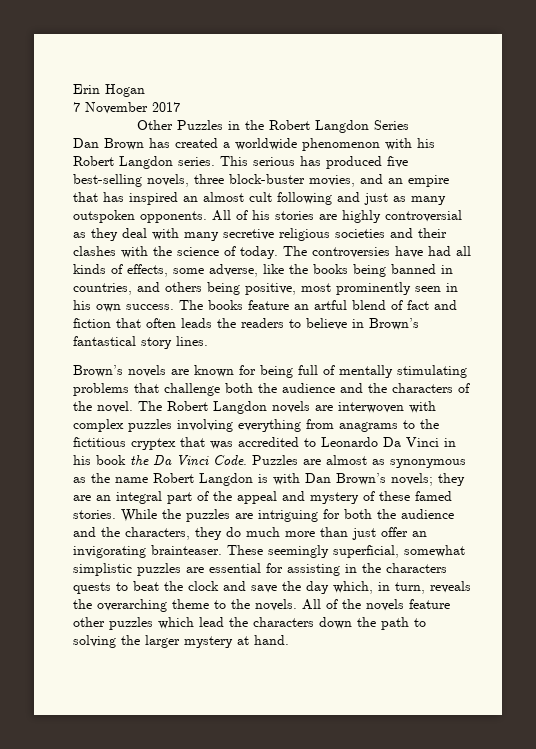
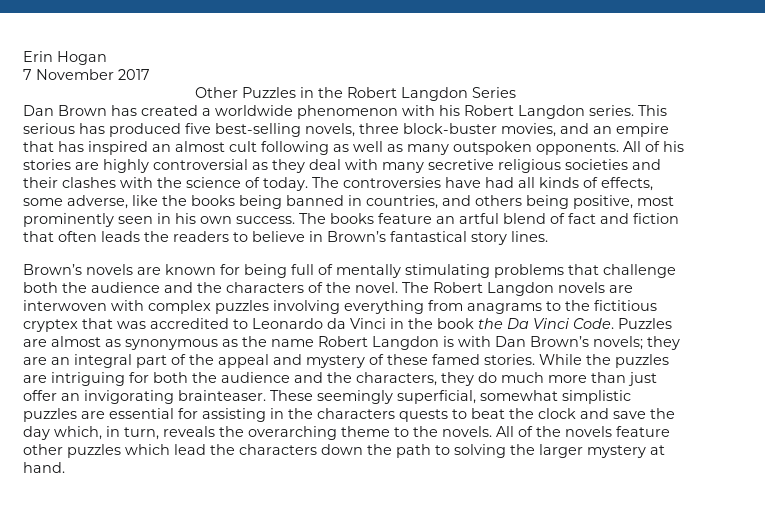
[337,192,388,205] and just -> [333,141,383,152] as well
[383,437,401,447] Da -> [327,318,346,329] da
[73,455,91,465] his -> [408,318,433,329] the

